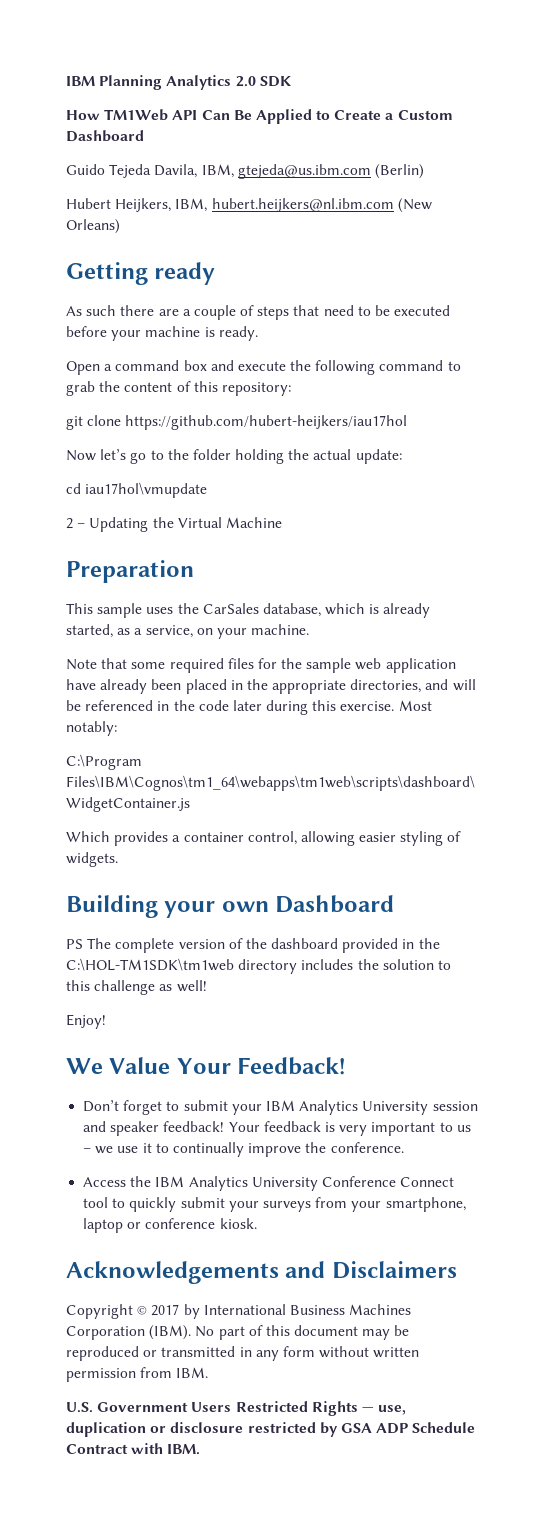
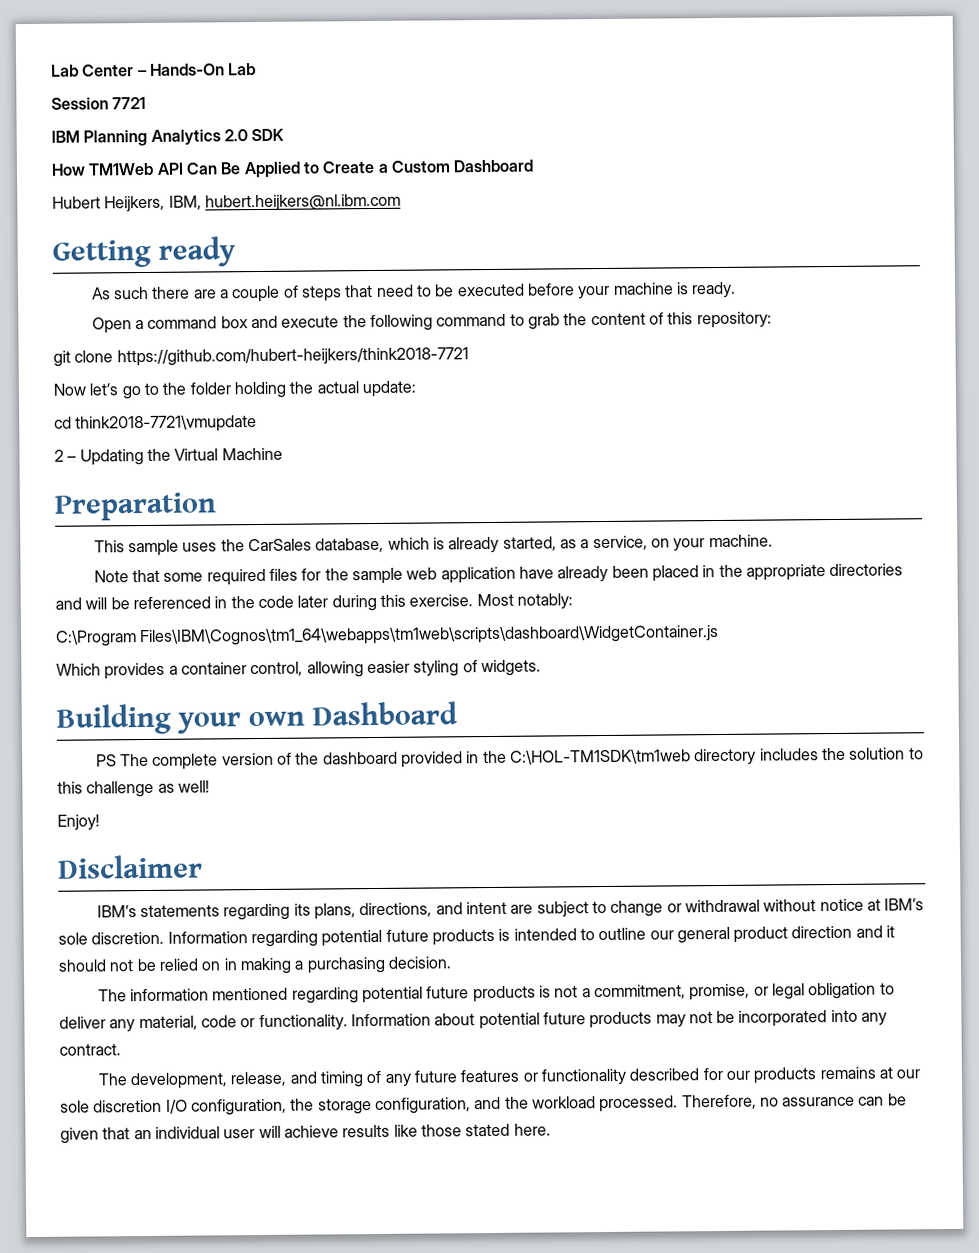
(66, 81) none -> [51,63,257,77] [51,96,147,110] Lab Center – Hands-On Lab // Session 7721 //
[66,164,424,179] // Guido Tejeda Davila, IBM, gtejeda@us.ibm.com (Berlin) -> (535, 166) none
[397,198,432,213] [66,219,120,234] (New Orleans) -> (401, 202) none
[125,415,408,430] https://github.com/hubert-heijkers/iau17hol -> [116,347,469,367] https://github.com/hubert-heijkers/think2018-7721
[85,482,208,498] iau17hol\vmupdate -> [75,415,258,433] think2018-7721\vmupdate
[350,679,422,693] directories, -> [829,563,904,577] directories
[66,1057,346,1075] [83,1100,478,1115] [83,1121,471,1136] [83,1142,404,1157] [83,1176,455,1191] [83,1197,466,1212] [83,1218,257,1233] [66,1261,457,1284] [66,1304,412,1319] [66,1325,410,1340] [66,1346,420,1361] [66,1367,209,1382] [66,1401,407,1416] [66,1422,476,1437] [66,1443,201,1455] We Value Your Feedback! // Don’t forget to submit your IBM Analytics University session and speaker feedback! Your feedback is very important to us – we use it to continually improve the conference. // Access the IBM Analytics University Conference Connect tool to quickly submit your surveys from your smartphone, laptop or conference kiosk. // Acknowledgements and Disclaimers // Copyright © 2017 by International Business Machines Corporation (IBM). No part of this document may be reproduced or transmitted in any form without written permission from IBM. // U.S. Government Users Restricted Rights — use, duplication or disclosure restricted by GSA ADP Schedule Contract with IBM. -> [57,854,203,879] [96,898,925,921] [58,925,896,948] [58,956,451,975] [97,982,895,1004] [59,1009,888,1033] [59,1043,121,1056] [97,1066,921,1090] [60,1093,907,1116] [60,1123,551,1144] Disclaimer // IBM’s statements regarding its plans, directions, and intent are subject to change or withdrawal without notice at IBM’s sole discretion. Information regarding potential future products is intended to outline our general product direction and it should not be relied on in making a purchasing decision. // The information mentioned regarding potential future products is not a commitment, promise, or legal obligation to deliver any material, code or functionality. Information about potential future products may not be incorporated into any contract. // The development, release, and timing of any future features or functionality described for our products remains at our sole discretion I/O configuration, the storage configuration, and the workload processed. Therefore, no assurance can be given that an individual user will achieve results like those stated here.

